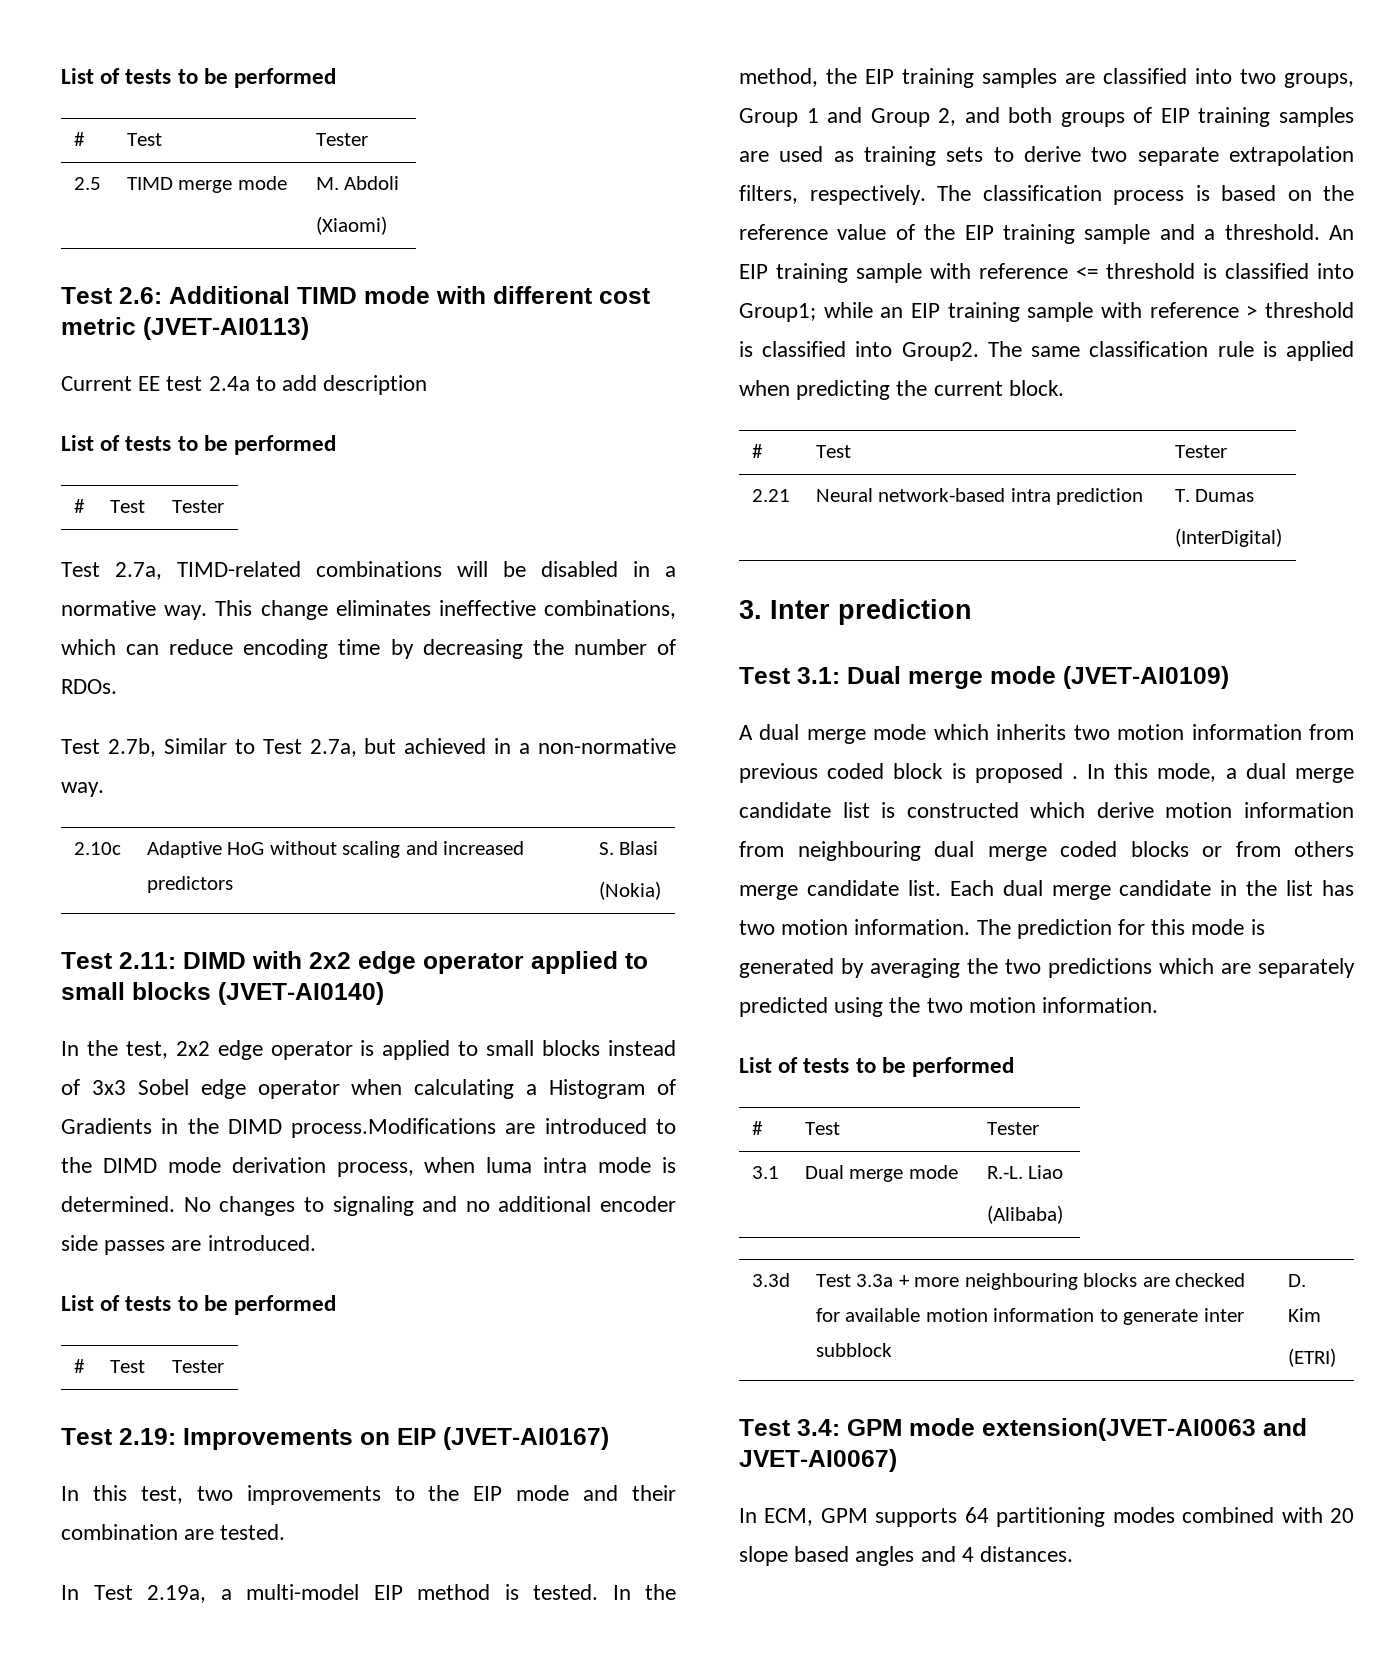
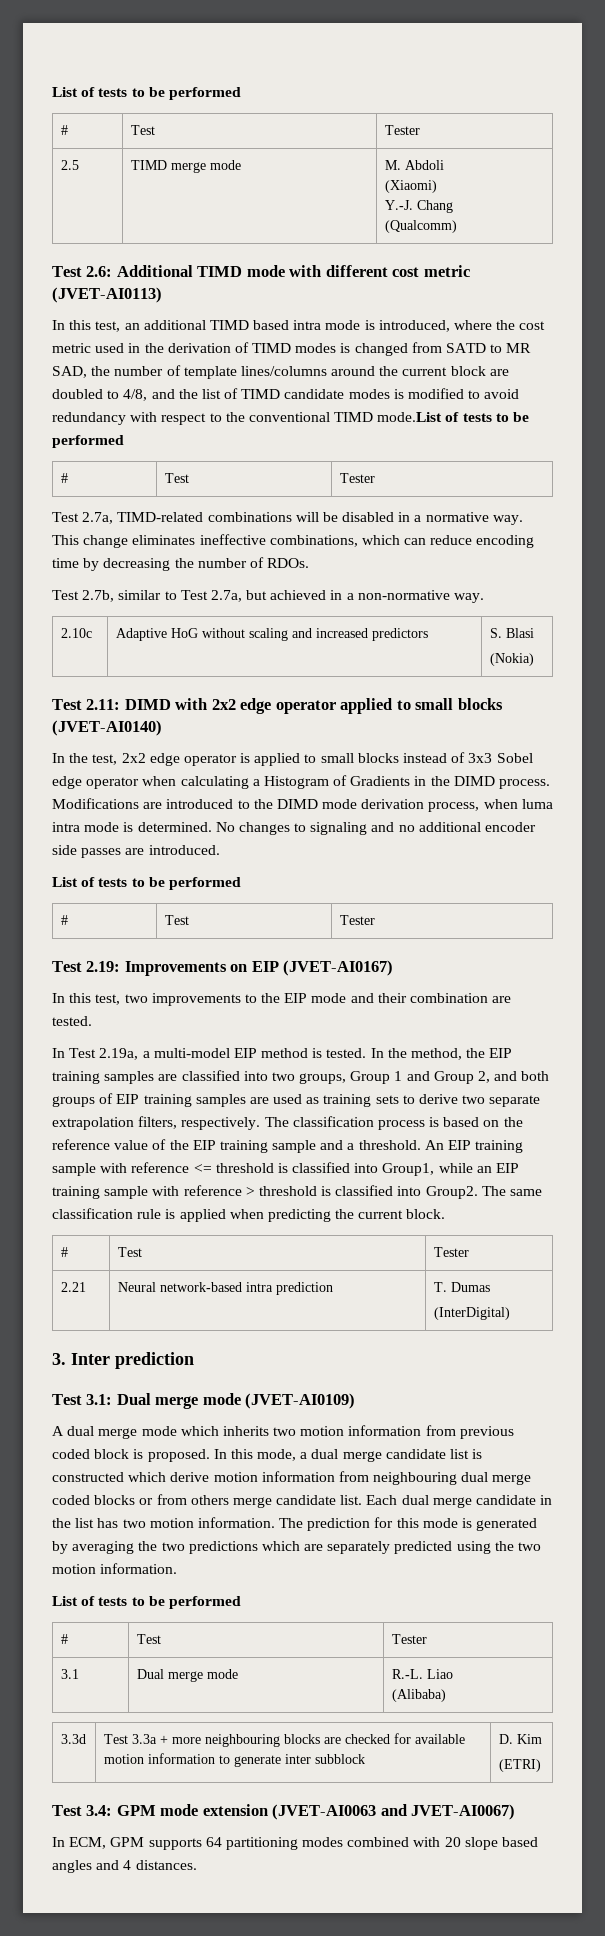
(387, 225) none -> [384,200,453,213] [384,220,457,233] // Y.-J. Chang // (Qualcomm)
[61,375,428,395] [61,435,94,451] Current EE test 2.4a to add description // List -> [52,320,546,332] [52,342,532,356] [52,365,509,379] [52,388,520,401] [52,412,443,425] In this test, an additional TIMD based intra mode is introduced, where the cost metric used in the derivation of TIMD modes is changed from SATD to MR SAD, the number of template lines/columns around the current block are doubled to 4/8, and the list of TIMD candidate modes is modified to avoid redundancy with respect to the conventional TIMD mode.List
[163,738,227,754] Similar -> [118,590,162,600] similar
[291,1118,497,1138] process.Modifications -> [499,779,551,789] [52,798,139,809] process. Modifications
[739,303,816,322] Group1; -> [382,1163,435,1176] Group1,
[974,763,1078,783] proposed . -> [147,1449,210,1462] proposed.
[982,1418,1256,1441] extension(JVET-AI0063 -> [202,1804,377,1820] extension (JVET-AI0063

